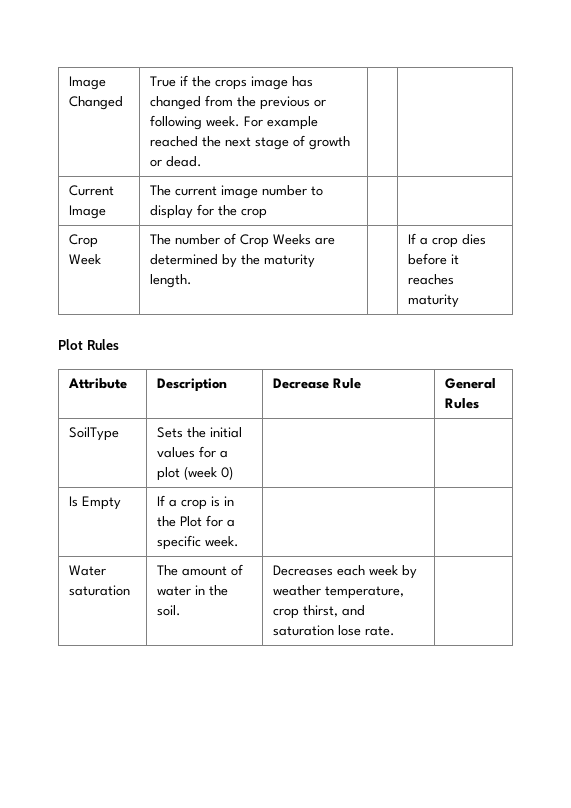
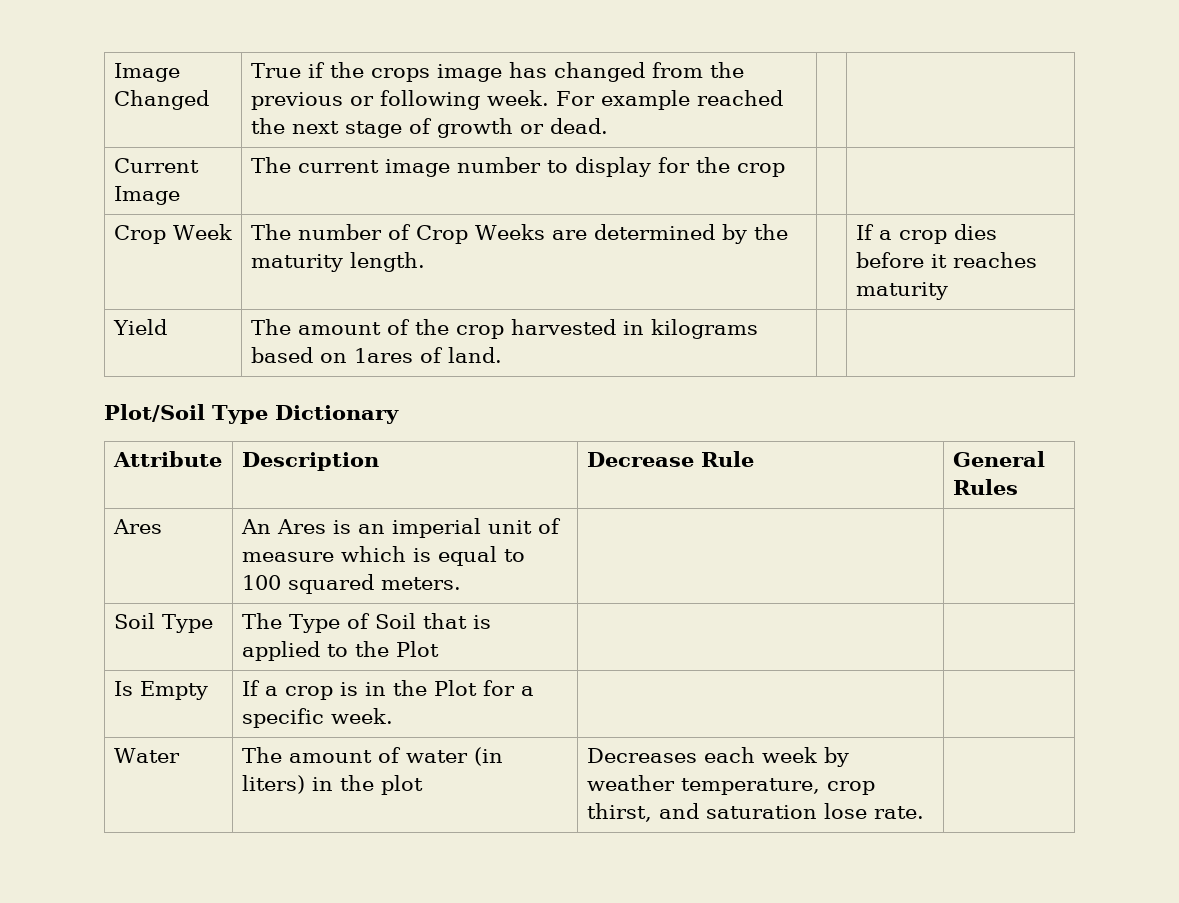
[58,339,119,350] // Plot Rules -> [112,319,167,335] [250,319,758,339] [250,347,502,363] [104,404,399,424] // Yield | The amount of the crop harvested in kilograms based on 1ares of land. | | // Plot/Soil Type Dictionary
[68,427,119,441] [156,427,242,438] [156,446,228,458] [156,466,233,481] SoilType | Sets the initial values for a plot (week 0) -> [112,519,162,534] [240,518,561,538] [241,546,525,566] [241,574,461,594] [113,613,213,633] [241,613,491,633] [241,641,439,661] Ares | An Ares is an imperial unit of measure which is equal to 100 squared meters. | | // Soil Type | The Type of Soil that is applied to the Plot
[68,585,130,596] saturation -> (180, 755) none
[194,585,228,596] [156,605,181,616] in the soil. -> [473,747,503,766] [241,775,423,795] (in liters) in the plot

